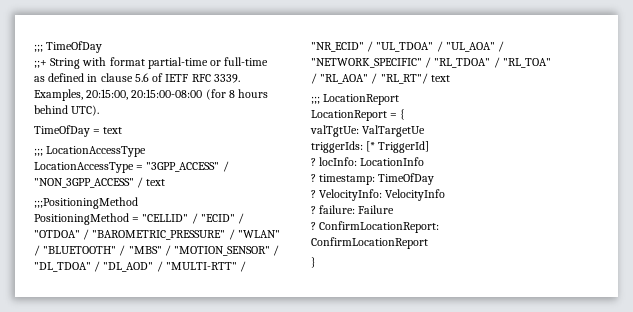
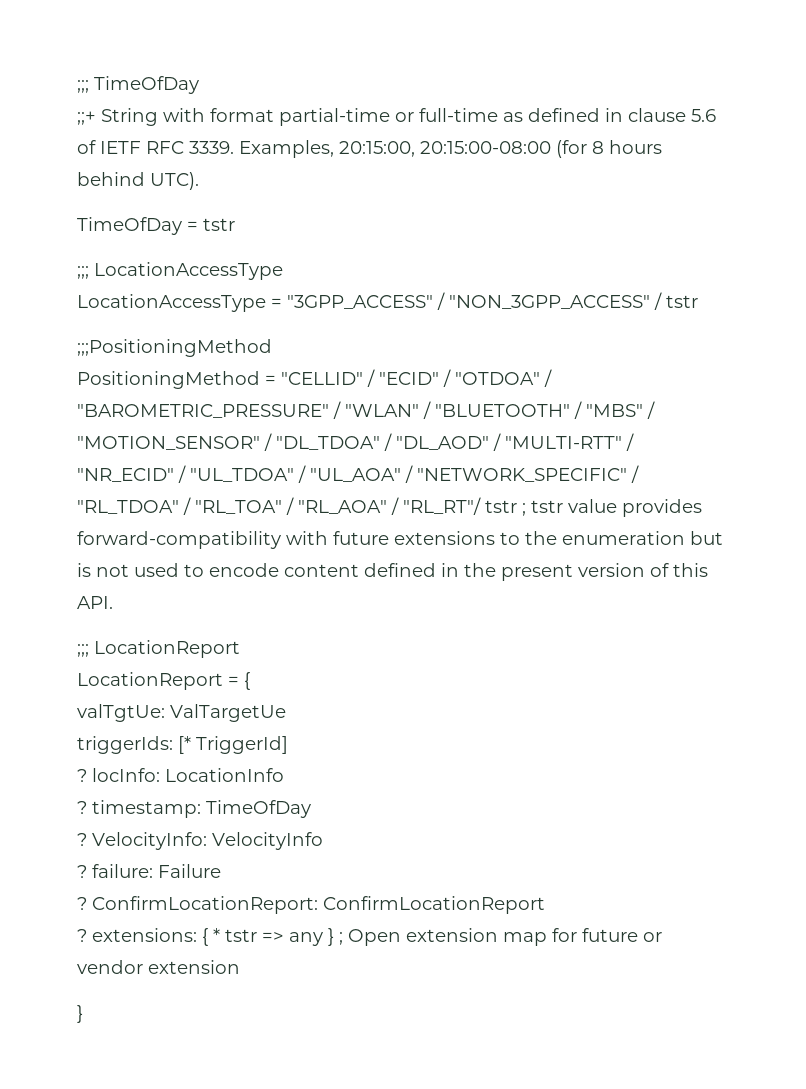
[103,127,123,134] text -> [203,218,235,231] tstr
[146,179,166,186] text -> [666,295,698,308] tstr
[430,75,450,82] text -> [485,499,702,517] [77,531,723,549] [77,563,708,581] [77,596,113,609] tstr ; tstr value provides forward-compatibility with future extensions to the enumeration but is not used to encode content defined in the present version of this API.
(428, 243) none -> [77,928,662,946] [77,960,240,974] // ? extensions: { * tstr => any } ; Open extension map for future or vendor extension

